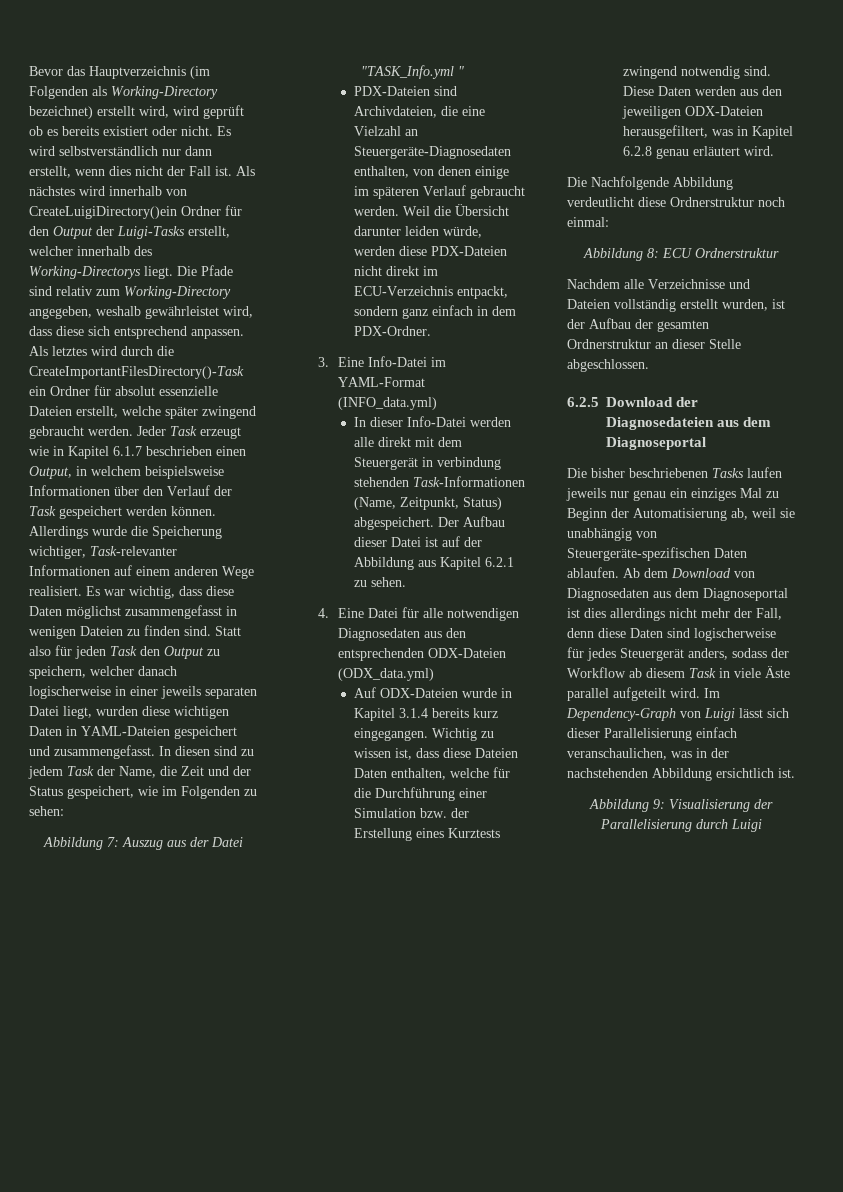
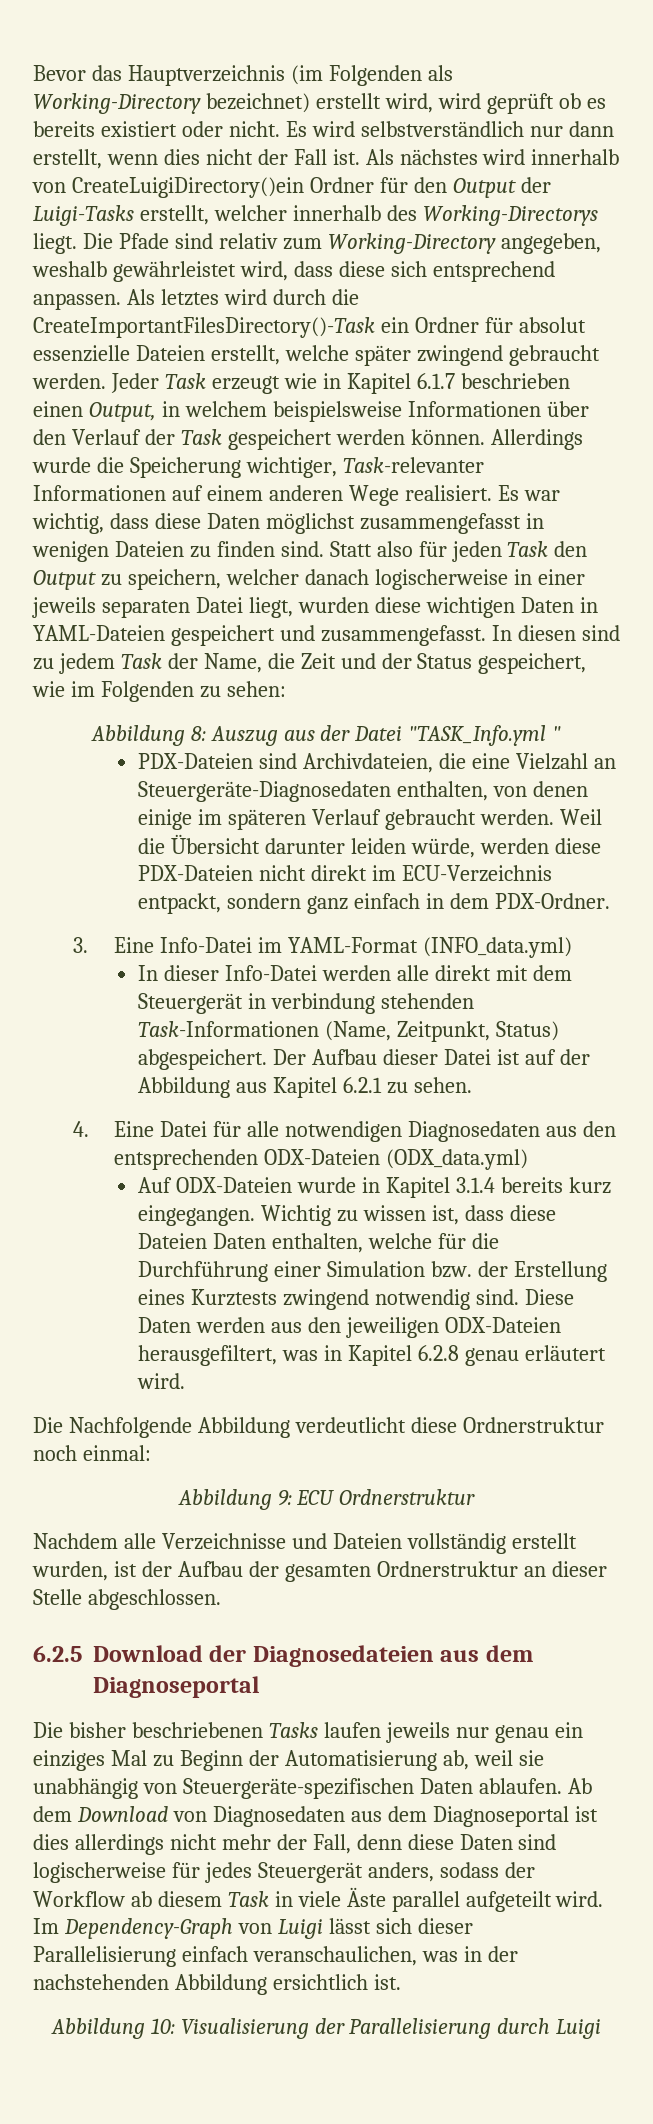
[106,837,119,847] 7: -> [190,726,206,741] 8:
[647,248,659,258] 8: -> [277,1490,292,1506] 9:
[653,799,665,809] 9: -> [150,2018,175,2034] 10:

